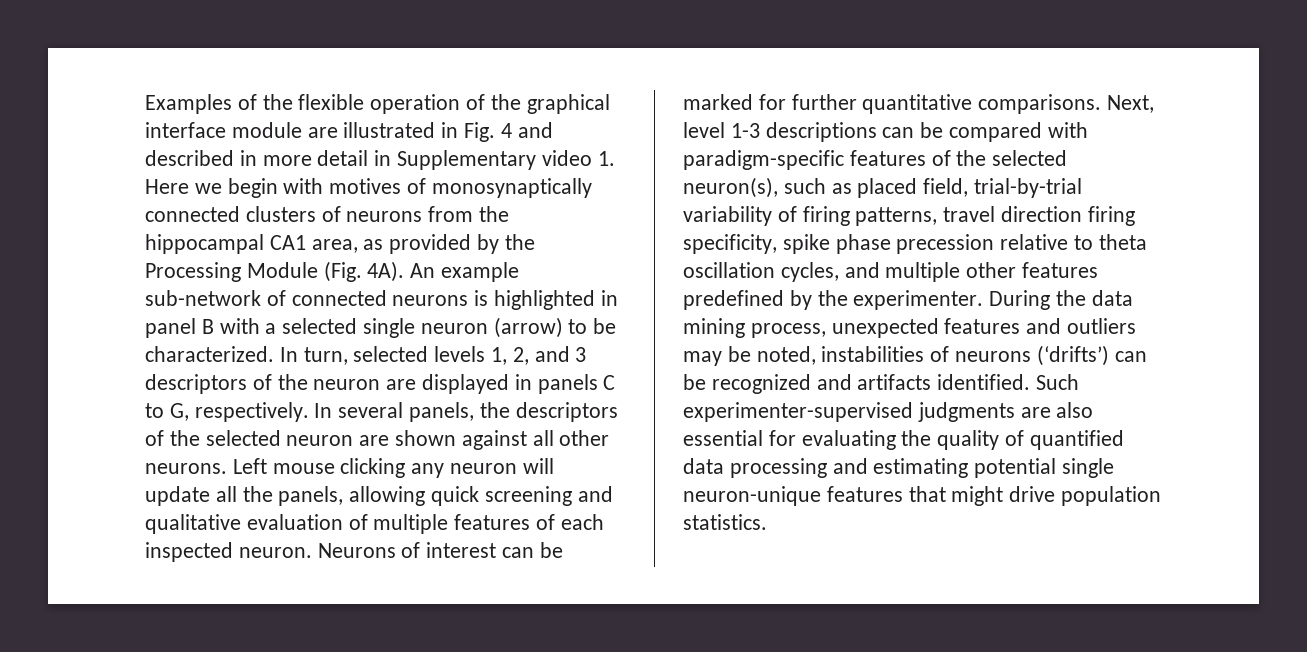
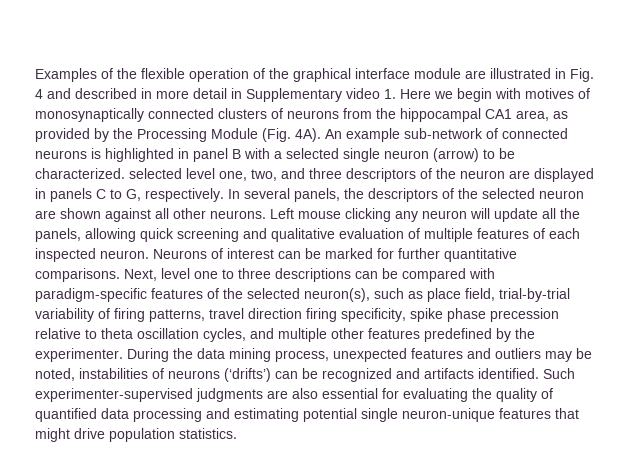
[279,346,587,365] In turn, selected levels 1, 2, and 3 -> [129,168,342,181] selected level one, two, and three
[730,123,760,138] 1-3 -> [194,268,271,279] one to three
[857,178,918,198] placed -> [427,288,461,302] place

